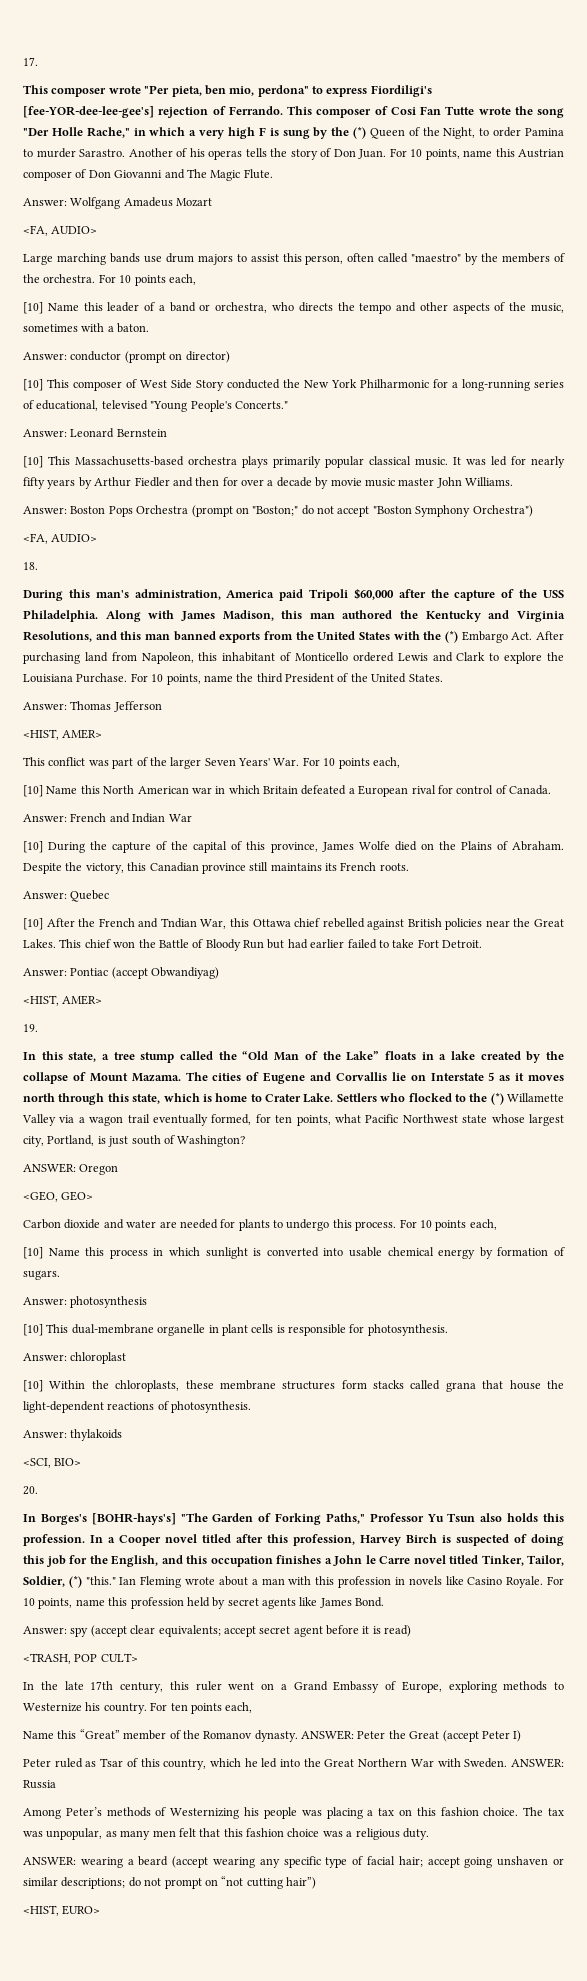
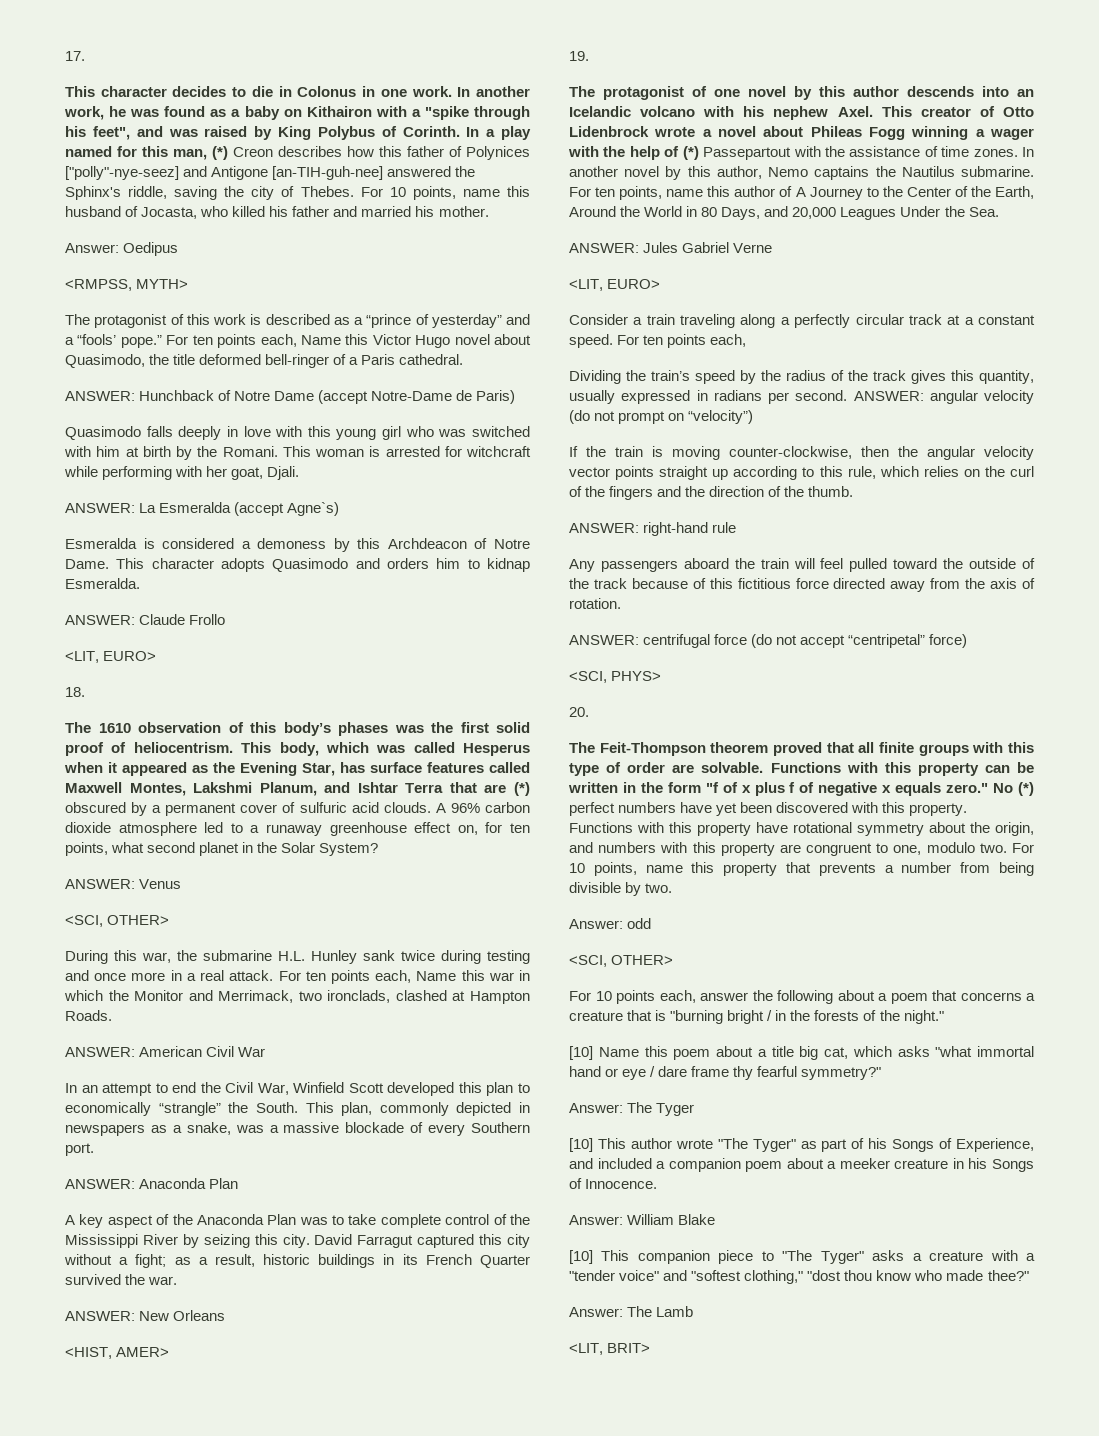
[51,85,432,97] [23,106,564,118] [23,127,565,139] [23,148,564,160] [23,169,273,181] [23,197,213,209] [23,225,98,236] [23,253,565,265] [23,274,196,286] [23,302,564,314] [23,323,150,333] [23,351,230,363] [23,379,564,391] [23,400,288,412] [23,428,167,438] [23,456,565,468] [23,477,513,489] [23,505,533,517] [23,533,98,544] [23,562,38,570] [23,588,565,601] [23,610,565,622] [23,631,565,643] [23,652,564,664] [23,673,443,685] [23,701,162,712] [23,729,103,740] [23,757,400,769] [23,785,189,797] composer wrote "Per pieta, ben mio, perdona" to express Fiordiligi's [fee-YOR-dee-lee-gee's] rejection of Ferrando. This composer of Cosi Fan Tutte wrote the song "Der Holle Rache," in which a very high F is sung by the (*) Queen of the Night, to order Pamina to murder Sarastro. Another of his operas tells the story of Don Juan. For 10 points, name this Austrian composer of Don Giovanni and The Magic Flute. // Answer: Wolfgang Amadeus Mozart // <FA, AUDIO> // Large marching bands use drum majors to assist this person, often called "maestro" by the members of the orchestra. For 10 points each, // [10] Name this leader of a band or orchestra, who directs the tempo and other aspects of the music, sometimes with a baton. // Answer: conductor (prompt on director) // [10] This composer of West Side Story conducted the New York Philharmonic for a long-running series of educational, televised "Young People's Concerts." // Answer: Leonard Bernstein // [10] This Massachusetts-based orchestra plays primarily popular classical music. It was led for nearly fifty years by Arthur Fiedler and then for over a decade by movie music master John Williams. // Answer: Boston Pops Orchestra (prompt on "Boston;" do not accept "Boston Symphony Orchestra") // <FA, AUDIO> // 18. // During this man's administration, America paid Tripoli $60,000 after the capture of the USS Philadelphia. Along with James Madison, this man authored the Kentucky and Virginia Resolutions, and this man banned exports from the United States with the (*) Embargo Act. After purchasing land from Napoleon, this inhabitant of Monticello ordered Lewis and Clark to explore the Louisiana Purchase. For 10 points, name the third President of the United States. // Answer: Thomas Jefferson // <HIST, AMER> // This conflict was part of the larger Seven Years' War. For 10 points each, // [10] Name this North American -> [100,86,530,97] [64,106,530,120] [65,126,531,140] [65,146,530,160] [65,166,476,180] [65,186,530,200] [65,206,489,219] [65,242,179,256] [65,279,189,291] [65,314,530,328] [65,334,531,348] [65,354,464,368] [65,390,516,404] [65,426,530,440] [64,446,531,460] [64,466,300,480] [65,502,340,516] [65,538,530,552] [65,558,530,572] [65,578,140,589] [65,614,226,625] [65,651,157,663] [65,687,85,697] [65,722,530,736] [65,742,530,756] [64,762,530,776] [65,782,530,796] [65,802,530,816] [65,822,531,836] [65,842,379,856] [65,879,182,889] [65,915,170,927] [65,950,530,964] [65,970,485,984] character decides to die in Colonus in one work. In another work, he was found as a baby on Kithairon with a "spike through his feet", and was raised by King Polybus of Corinth. In a play named for this man, (*) Creon describes how this father of Polynices ["polly"-nye-seez] and Antigone [an-TIH-guh-nee] answered the Sphinx's riddle, saving the city of Thebes. For 10 points, name this husband of Jocasta, who killed his father and married his mother. // Answer: Oedipus // <RMPSS, MYTH> // The protagonist of this work is described as a “prince of yesterday” and a “fools’ pope.” For ten points each, Name this Victor Hugo novel about Quasimodo, the title deformed bell-ringer of a Paris cathedral. // ANSWER: Hunchback of Notre Dame (accept Notre-Dame de Paris) // Quasimodo falls deeply in love with this young girl who was switched with him at birth by the Romani. This woman is arrested for witchcraft while performing with her goat, Djali. // ANSWER: La Esmeralda (accept Agne`s) // Esmeralda is considered a demoness by this Archdeacon of Notre Dame. This character adopts Quasimodo and orders him to kidnap Esmeralda. // ANSWER: Claude Frollo // <LIT, EURO> // 18. // The 1610 observation of this body’s phases was the first solid proof of heliocentrism. This body, which was called Hesperus when it appeared as the Evening Star, has surface features called Maxwell Montes, Lakshmi Planum, and Ishtar Terra that are (*) obscured by a permanent cover of sulfuric acid clouds. A 96% carbon dioxide atmosphere led to a runaway greenhouse effect on, for ten points, what second planet in the Solar System? // ANSWER: Venus // <SCI, OTHER> // During this war, the submarine H.L. Hunley sank twice during testing and once more in a real attack. For ten points each, Name this
[263,785,551,797] [23,813,192,823] [23,841,564,853] [23,862,409,874] [23,890,110,902] [23,918,564,930] [23,939,482,951] [23,967,220,979] [23,995,103,1006] [23,1024,38,1032] [23,1051,564,1063] [23,1072,564,1084] [23,1093,564,1105] [22,1114,564,1126] [23,1135,246,1147] [23,1163,119,1175] [23,1191,94,1202] [23,1219,497,1231] [23,1247,566,1259] [23,1270,60,1280] [23,1296,148,1308] [23,1324,448,1336] [23,1352,127,1364] [23,1380,564,1392] [23,1401,252,1413] [23,1429,123,1441] [23,1458,82,1468] Britain defeated a European rival for control of Canada. // Answer: French and Indian War // [10] During the capture of the capital of this province, James Wolfe died on the Plains of Abraham. Despite the victory, this Canadian province still maintains its French roots. // Answer: Quebec // [10] After the French and Tndian War, this Ottawa chief rebelled against British policies near the Great Lakes. This chief won the Battle of Bloody Run but had earlier failed to take Fort Detroit. // Answer: Pontiac (accept Obwandiyag) // <HIST, AMER> // 19. // In this state, a tree stump called the “Old Man of the Lake” floats in a lake created by the collapse of Mount Mazama. The cities of Eugene and Corvallis lie on Interstate 5 as it moves north through this state, which is home to Crater Lake. Settlers who flocked to the (*) Willamette Valley via a wagon trail eventually formed, for ten points, what Pacific Northwest state whose largest city, Portland, is just south of Washington? // ANSWER: Oregon // <GEO, GEO> // Carbon dioxide and water are needed for plants to undergo this process. For 10 points each, // [10] Name this process in which sunlight is converted into usable chemical energy by formation of sugars. // Answer: photosynthesis // [10] This dual-membrane organelle in plant cells is responsible for photosynthesis. // Answer: chloroplast // [10] Within the chloroplasts, these membrane structures form stacks called grana that house the light-dependent reactions of photosynthesis. // Answer: thylakoids // <SCI, BIO> -> [108,990,530,1004] [65,1010,112,1021] [65,1046,266,1057] [65,1082,531,1096] [65,1102,530,1116] [65,1122,530,1136] [65,1143,94,1156] [65,1178,239,1189] [65,1214,530,1228] [65,1234,530,1248] [64,1254,530,1268] [65,1274,178,1285] [65,1310,226,1321] [65,1347,170,1359] [569,51,589,61] [569,86,1034,100] [569,106,1034,120] [569,126,1034,140] [568,146,1034,160] [569,166,1034,180] [569,186,1034,200] [569,206,999,220] [569,242,773,253] [569,279,661,291] [569,314,1035,328] [569,334,747,348] [569,370,1034,384] [569,390,1034,404] [569,410,754,424] [569,446,1034,460] [569,466,1034,480] [569,486,854,500] [569,522,737,536] [569,558,1035,572] [569,578,1035,592] [569,598,621,609] [569,634,968,648] [569,671,662,683] the Monitor and Merrimack, two ironclads, clashed at Hampton Roads. // ANSWER: American Civil War // In an attempt to end the Civil War, Winfield Scott developed this plan to economically “strangle” the South. This plan, commonly depicted in newspapers as a snake, was a massive blockade of every Southern port. // ANSWER: Anaconda Plan // A key aspect of the Anaconda Plan was to take complete control of the Mississippi River by seizing this city. David Farragut captured this city without a fight; as a result, historic buildings in its French Quarter survived the war. // ANSWER: New Orleans // <HIST, AMER> // 19. // The protagonist of one novel by this author descends into an Icelandic volcano with his nephew Axel. This creator of Otto Lidenbrock wrote a novel about Phileas Fogg winning a wager with the help of (*) Passepartout with the assistance of time zones. In another novel by this author, Nemo captains the Nautilus submarine. For ten points, name this author of A Journey to the Center of the Earth, Around the World in 80 Days, and 20,000 Leagues Under the Sea. // ANSWER: Jules Gabriel Verne // <LIT, EURO> // Consider a train traveling along a perfectly circular track at a constant speed. For ten points each, // Dividing the train’s speed by the radius of the track gives this quantity, usually expressed in radians per second. ANSWER: angular velocity (do not prompt on “velocity”) // If the train is moving counter-clockwise, then the angular velocity vector points straight up according to this rule, which relies on the curl of the fingers and the direction of the thumb. // ANSWER: right-hand rule // Any passengers aboard the train will feel pulled toward the outside of the track because of this fictitious force directed away from the axis of rotation. // ANSWER: centrifugal force (do not accept “centripetal” force) // <SCI, PHYS>
[23,1513,564,1525] [23,1534,564,1546] [23,1555,564,1567] [23,1576,564,1588] [23,1597,385,1609] [23,1625,412,1637] [23,1653,138,1664] [23,1681,564,1693] [23,1702,253,1714] [23,1729,522,1742] [23,1758,564,1770] [23,1780,56,1789] [23,1807,564,1819] [23,1828,429,1840] [23,1856,564,1868] [23,1876,316,1889] [23,1905,101,1916] In Borges's [BOHR-hays's] "The Garden of Forking Paths," Professor Yu Tsun also holds this profession. In a Cooper novel titled after this profession, Harvey Birch is suspected of doing this job for the English, and this occupation finishes a John le Carre novel titled Tinker, Tailor, Soldier, (*) "this." Ian Fleming wrote about a man with this profession in novels like Casino Royale. For 10 points, name this profession held by secret agents like James Bond. // Answer: spy (accept clear equivalents; accept secret agent before it is read) // <TRASH, POP CULT> // In the late 17th century, this ruler went on a Grand Embassy of Europe, exploring methods to Westernize his country. For ten points each, // Name this “Great” member of the Romanov dynasty. ANSWER: Peter the Great (accept Peter I) // Peter ruled as Tsar of this country, which he led into the Great Northern War with Sweden. ANSWER: Russia // Among Peter’s methods of Westernizing his people was placing a tax on this fashion choice. The tax was unpopular, as many men felt that this fashion choice was a religious duty. // ANSWER: wearing a beard (accept wearing any specific type of facial hair; accept going unshaven or similar descriptions; do not prompt on “not cutting hair”) // <HIST, EURO> -> [569,742,1034,756] [569,762,1034,776] [568,782,1034,796] [569,802,968,816] [569,822,1034,836] [569,842,1034,856] [569,862,1034,876] [569,882,673,896] [569,918,652,929] [569,955,674,967] [569,990,1035,1004] [569,1010,944,1024] [569,1046,1034,1060] [569,1066,882,1080] [569,1102,695,1116] [569,1138,1034,1152] [569,1158,1034,1172] [569,1178,658,1189] [569,1214,716,1225] [569,1250,1035,1264] [569,1270,1029,1284] [569,1306,694,1317] [569,1343,651,1355] The Feit-Thompson theorem proved that all finite groups with this type of order are solvable. Functions with this property can be written in the form "f of x plus f of negative x equals zero." No (*) perfect numbers have yet been discovered with this property. Functions with this property have rotational symmetry about the origin, and numbers with this property are congruent to one, modulo two. For 10 points, name this property that prevents a number from being divisible by two. // Answer: odd // <SCI, OTHER> // For 10 points each, answer the following about a poem that concerns a creature that is "burning bright / in the forests of the night." // [10] Name this poem about a title big cat, which asks "what immortal hand or eye / dare frame thy fearful symmetry?" // Answer: The Tyger // [10] This author wrote "The Tyger" as part of his Songs of Experience, and included a companion poem about a meeker creature in his Songs of Innocence. // Answer: William Blake // [10] This companion piece to "The Tyger" asks a creature with a "tender voice" and "softest clothing," "dost thou know who made thee?" // Answer: The Lamb // <LIT, BRIT>

